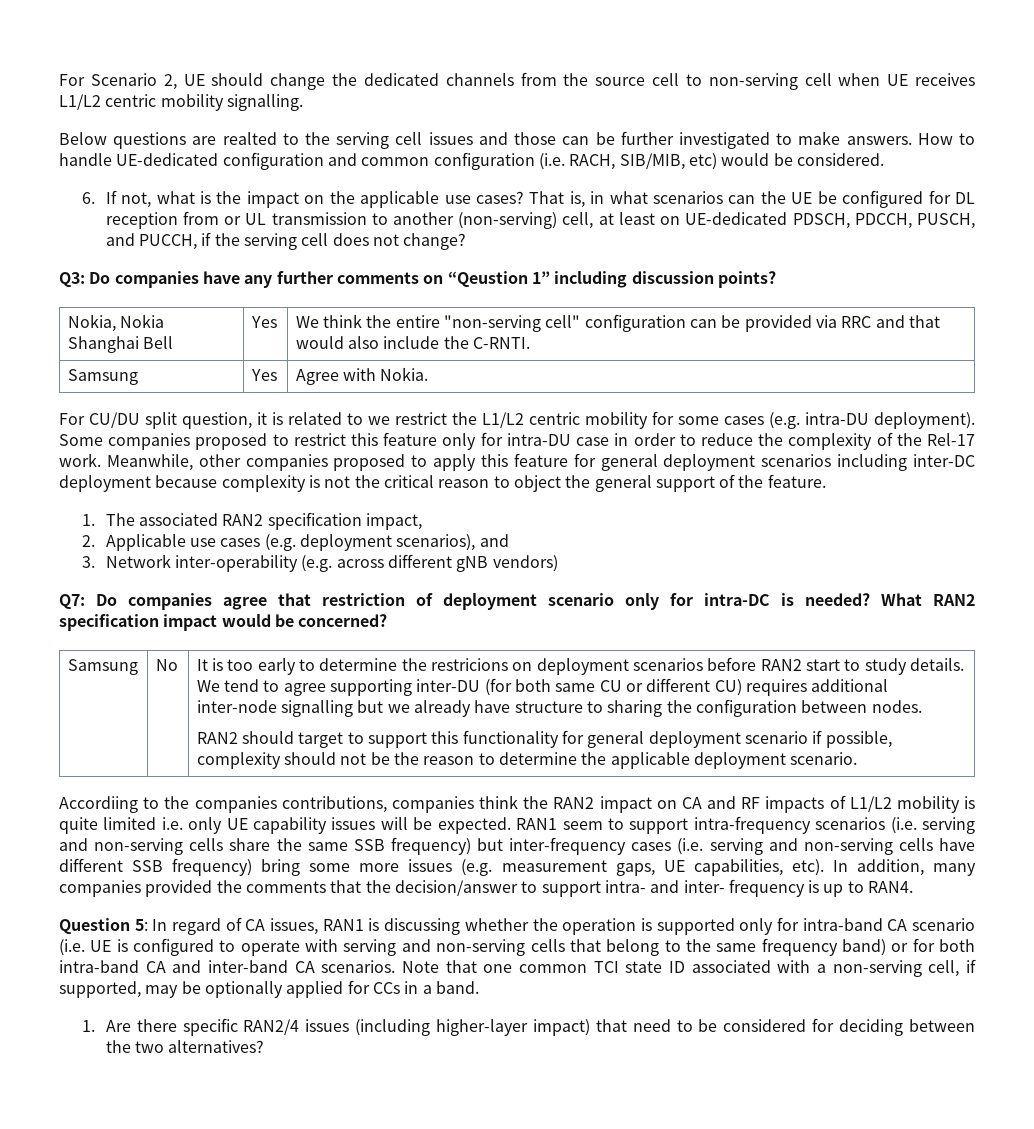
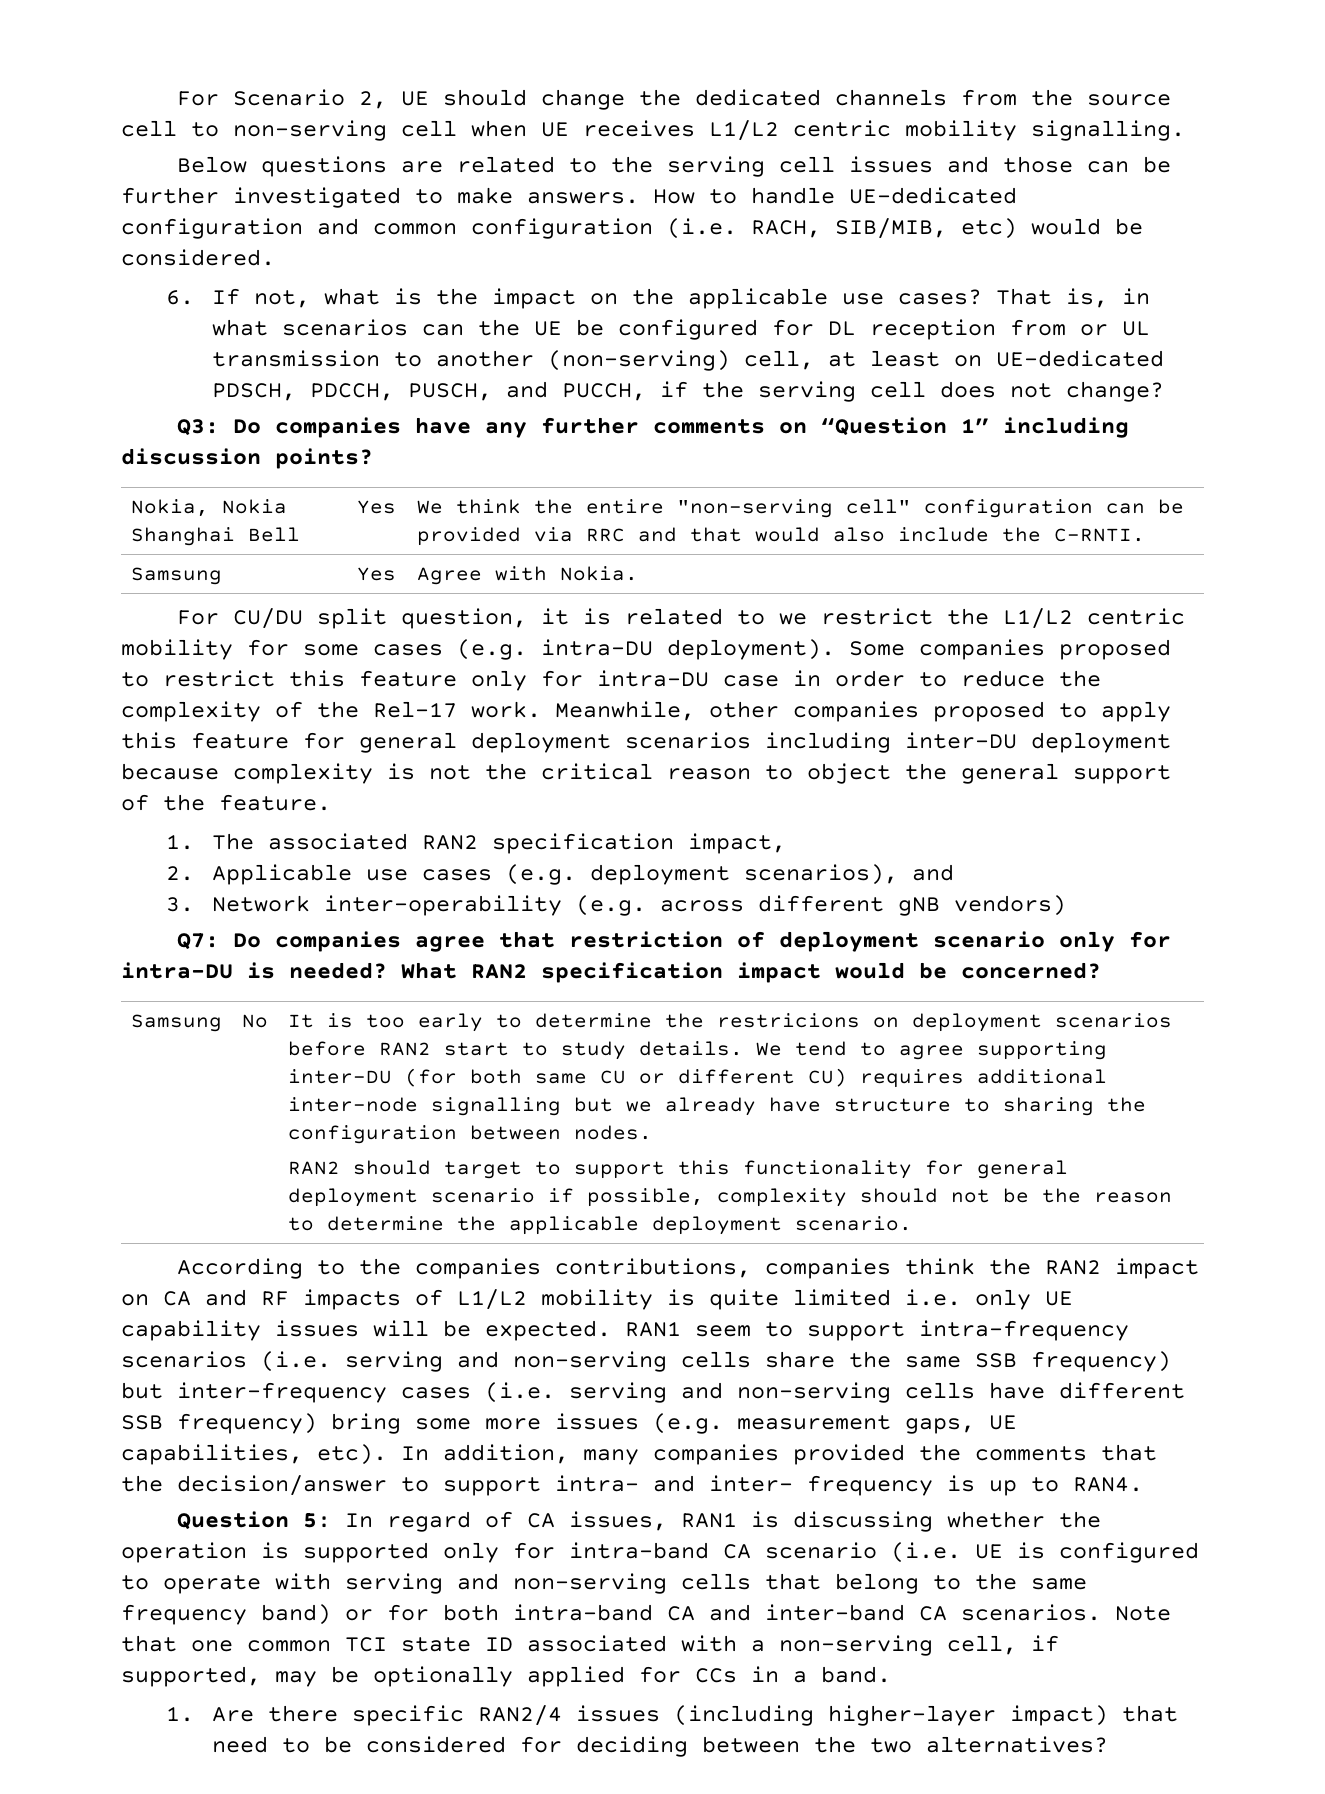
[222,132,277,145] realted -> [456,156,555,173] related
[447,271,528,287] “Qeustion -> [820,417,947,436] “Question
[913,454,976,467] inter-DC -> [905,732,1017,749] inter-DU
[704,593,770,606] intra-DC -> [121,962,233,979] intra-DU
[59,796,138,813] Accordiing -> [176,1258,303,1279] According

